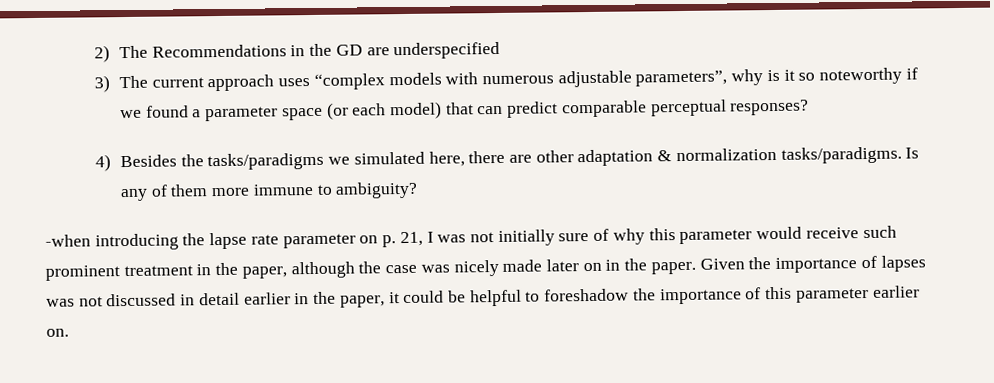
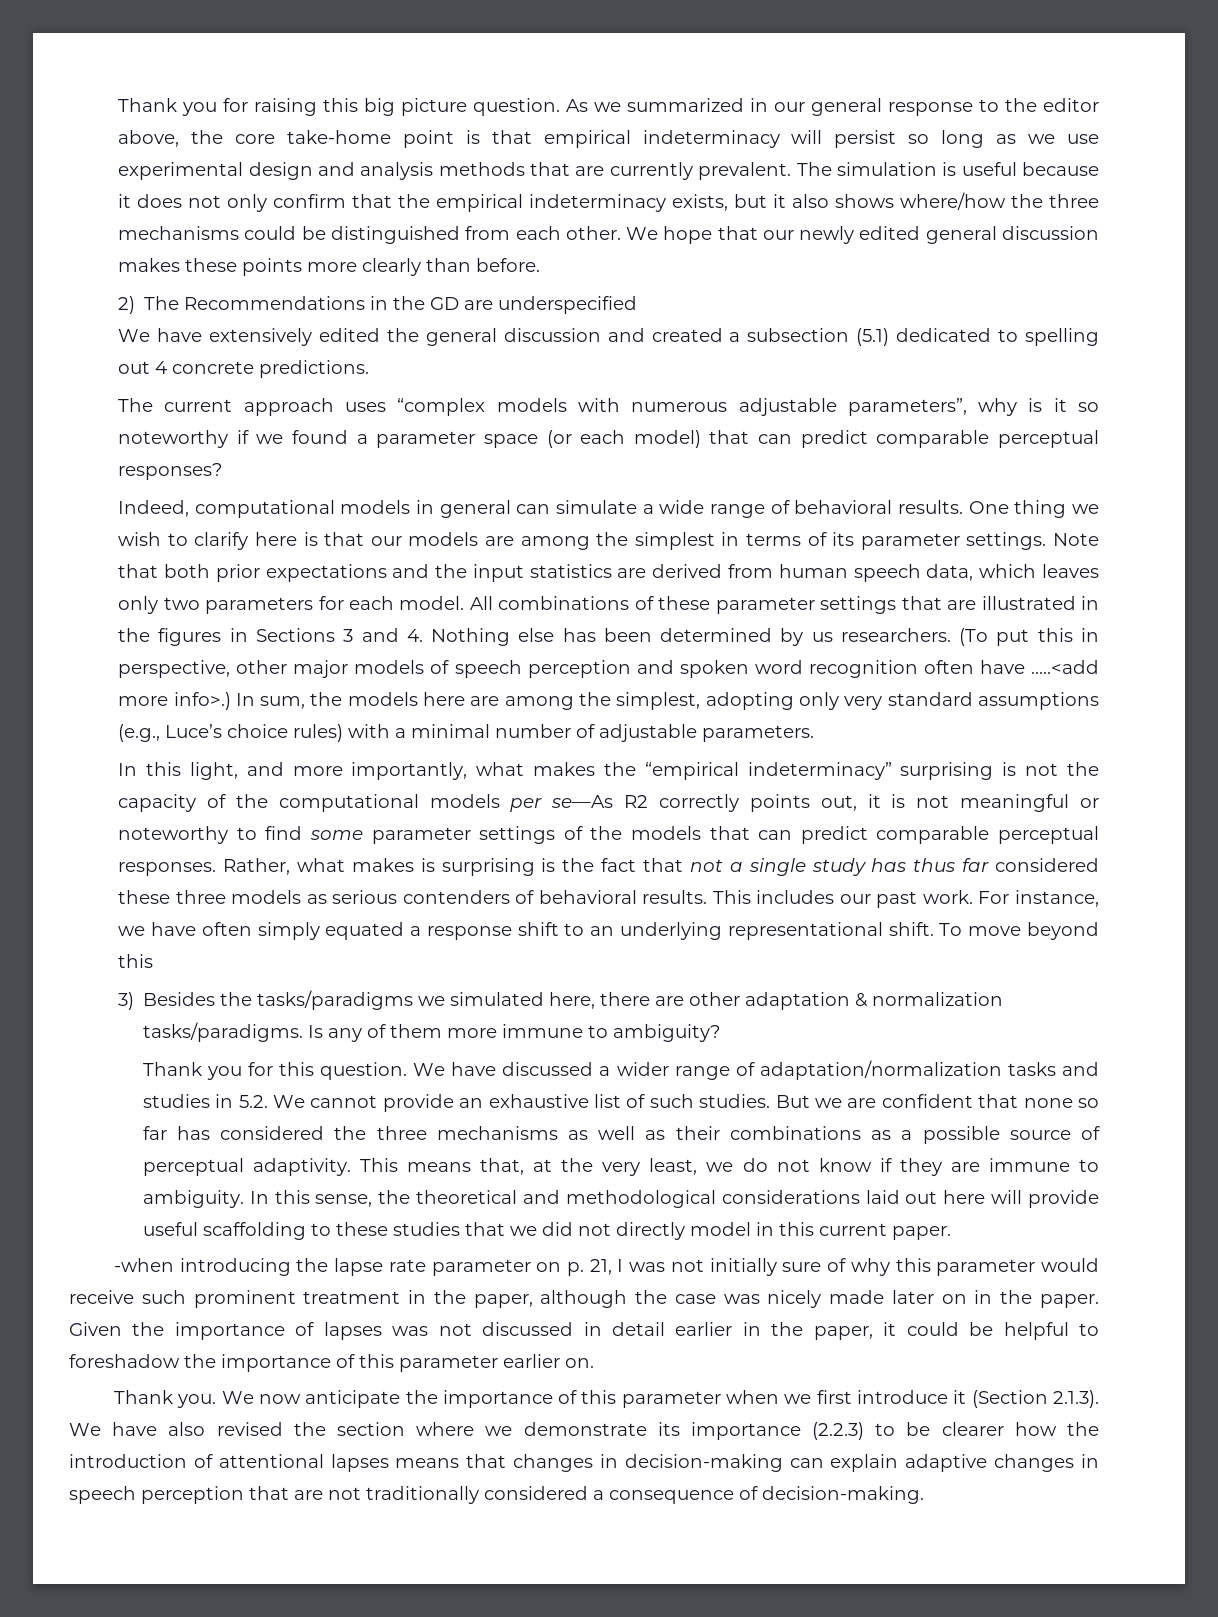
(93, 54) none -> [118,98,1100,116] [118,130,1100,148] [118,162,1099,180] [118,192,1100,212] [118,226,1099,244] [118,258,541,276] Thank you for raising this big picture question. As we summarized in our general response to the editor above, the core take-home point is that empirical indeterminacy will persist so long as we use experimental design and analysis methods that are currently prevalent. The simulation is useful because it does not only confirm that the empirical indeterminacy exists, but it also shows where/how the three mechanisms could be distinguished from each other. We hope that our newly edited general discussion makes these points more clearly than before. //
[93,75,110,93] 3) -> [118,328,1099,346] [118,360,370,378] We have extensively edited the general discussion and created a subsection (5.1) dedicated to spelling out 4 concrete predictions. //
[94,154,111,172] 4) -> [118,500,1099,518] [118,532,1099,550] [118,564,1099,582] [118,596,1100,614] [118,628,1099,646] [118,660,1099,678] [118,692,1099,710] [118,724,815,742] [118,762,1099,780] [118,794,1099,812] [118,826,1099,844] [118,858,1100,876] [118,890,1099,908] [118,922,1099,940] [118,954,154,968] [118,992,135,1010] Indeed, computational models in general can simulate a wide range of behavioral results. One thing we wish to clarify here is that our models are among the simplest in terms of its parameter settings. Note that both prior expectations and the input statistics are derived from human speech data, which leaves only two parameters for each model. All combinations of these parameter settings that are illustrated in the figures in Sections 3 and 4. Nothing else has been determined by us researchers. (To put this in perspective, other major models of speech perception and spoken word recognition often have …..<add more info>.) In sum, the models here are among the simplest, adopting only very standard assumptions (e.g., Luce’s choice rules) with a minimal number of adjustable parameters. // In this light, and more importantly, what makes the “empirical indeterminacy” surprising is not the capacity of the computational models per se—As R2 correctly points out, it is not meaningful or noteworthy to find some parameter settings of the models that can predict comparable perceptual responses. Rather, what makes is surprising is the fact that not a single study has thus far considered these three models as serious contenders of behavioral results. This includes our past work. For instance, we have often simply equated a response shift to an underlying representational shift. To move beyond this // 3)
(419, 190) none -> [142,1060,1099,1080] [142,1094,1099,1112] [142,1126,1100,1144] [142,1158,1100,1176] [142,1190,1099,1208] [142,1222,951,1240] // Thank you for this question. We have discussed a wider range of adaptation/normalization tasks and studies in 5.2. We cannot provide an exhaustive list of such studies. But we are confident that none so far has considered the three mechanisms as well as their combinations as a possible source of perceptual adaptivity. This means that, at the very least, we do not know if they are immune to ambiguity. In this sense, the theoretical and methodological considerations laid out here will provide useful scaffolding to these studies that we did not directly model in this current paper.
(69, 332) none -> [113,1390,1100,1408] [69,1422,1099,1440] [69,1454,1099,1472] [69,1486,924,1504] // Thank you. We now anticipate the importance of this parameter when we first introduce it (Section 2.1.3). We have also revised the section where we demonstrate its importance (2.2.3) to be clearer how the introduction of attentional lapses means that changes in decision-making can explain adaptive changes in speech perception that are not traditionally considered a consequence of decision-making.

